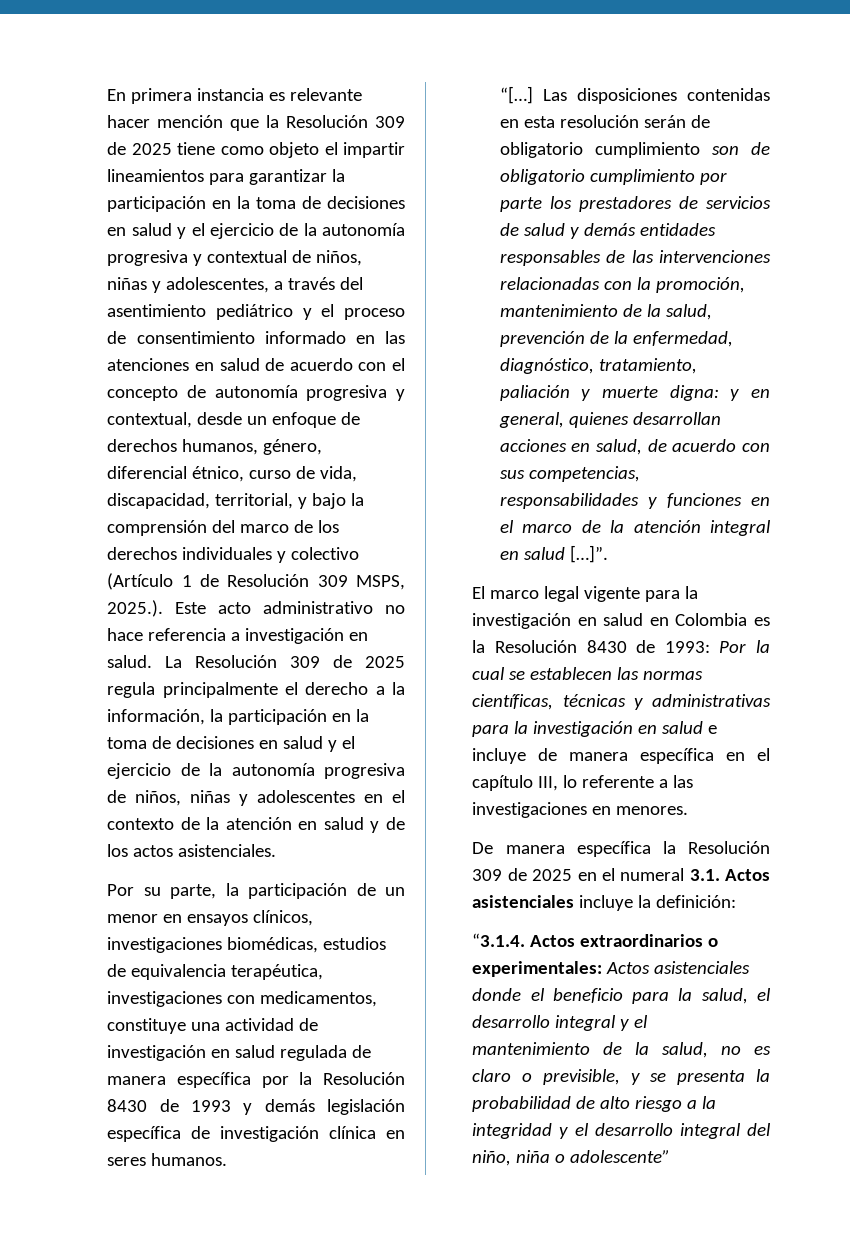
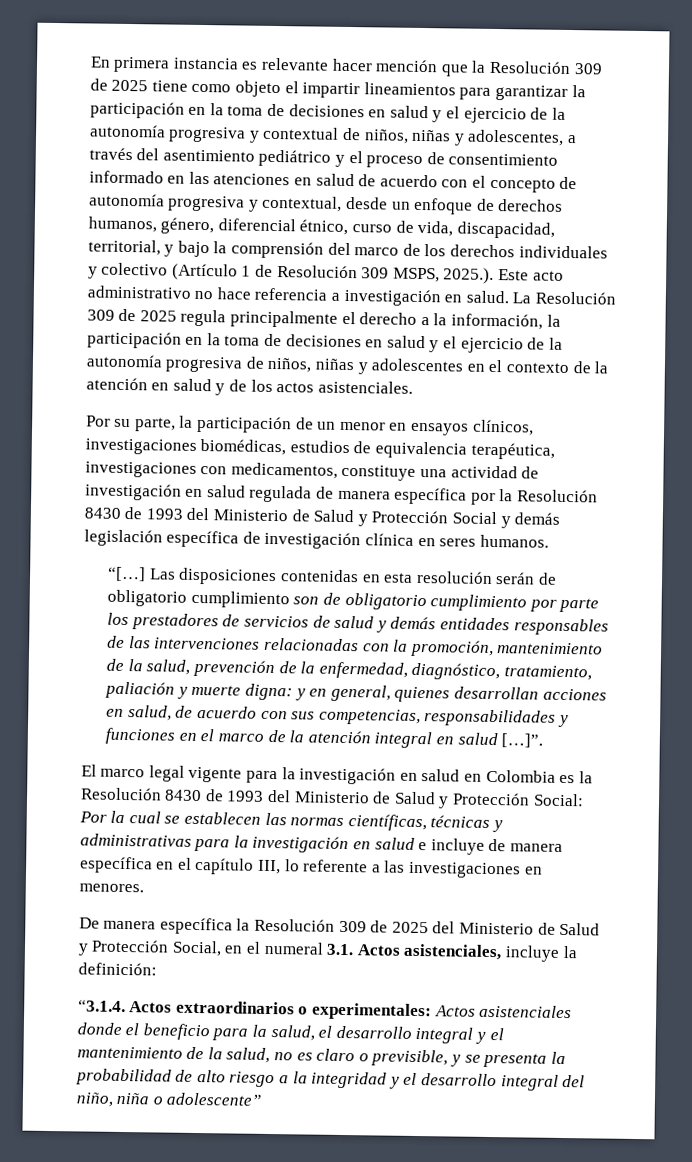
(232, 1106) none -> [186,507,497,527] del Ministerio de Salud y Protección Social
[664,641,710,653] 1993: -> [226,789,584,809] 1993 del Ministerio de Salud y Protección Social:
(573, 875) none -> [432,921,601,936] [77,939,222,957] del Ministerio de Salud y Protección Social,
[472,895,575,908] asistenciales -> [403,943,503,961] asistenciales,

